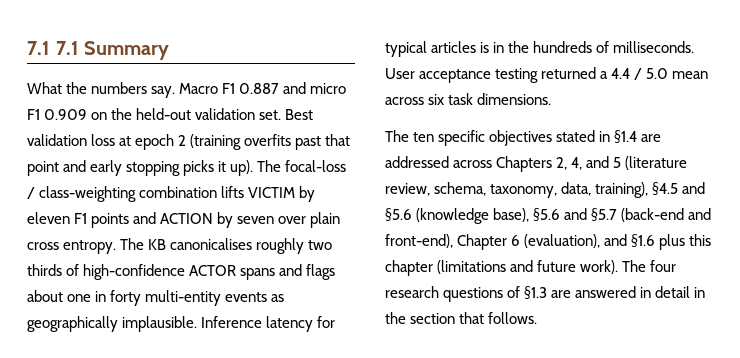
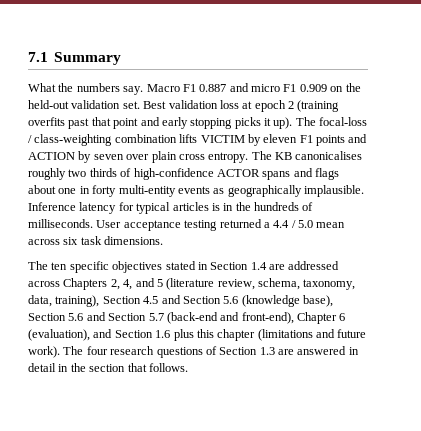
[27,41,79,55] 7.1 7.1 -> [28,52,48,62] 7.1
[614,130,638,143] §1.4 -> [210,262,267,270] Section 1.4
[652,182,706,195] [385,208,618,224] §4.5 and §5.6 (knowledge base), §5.6 and §5.7 -> [102,295,333,307] [28,312,164,321] Section 4.5 and Section 5.6 (knowledge base), Section 5.6 and Section 5.7
[631,234,656,247] §1.6 -> [114,330,171,338] Section 1.6
[524,286,548,299] §1.3 -> [219,347,275,355] Section 1.3

